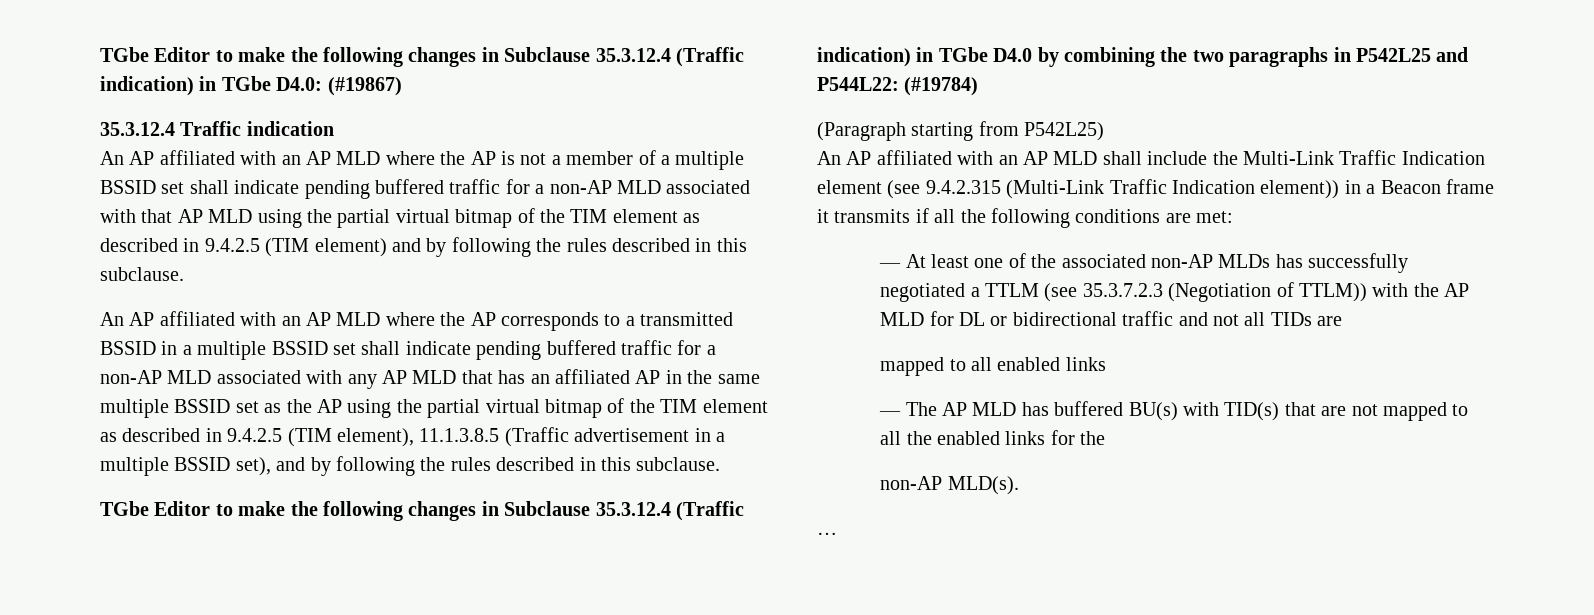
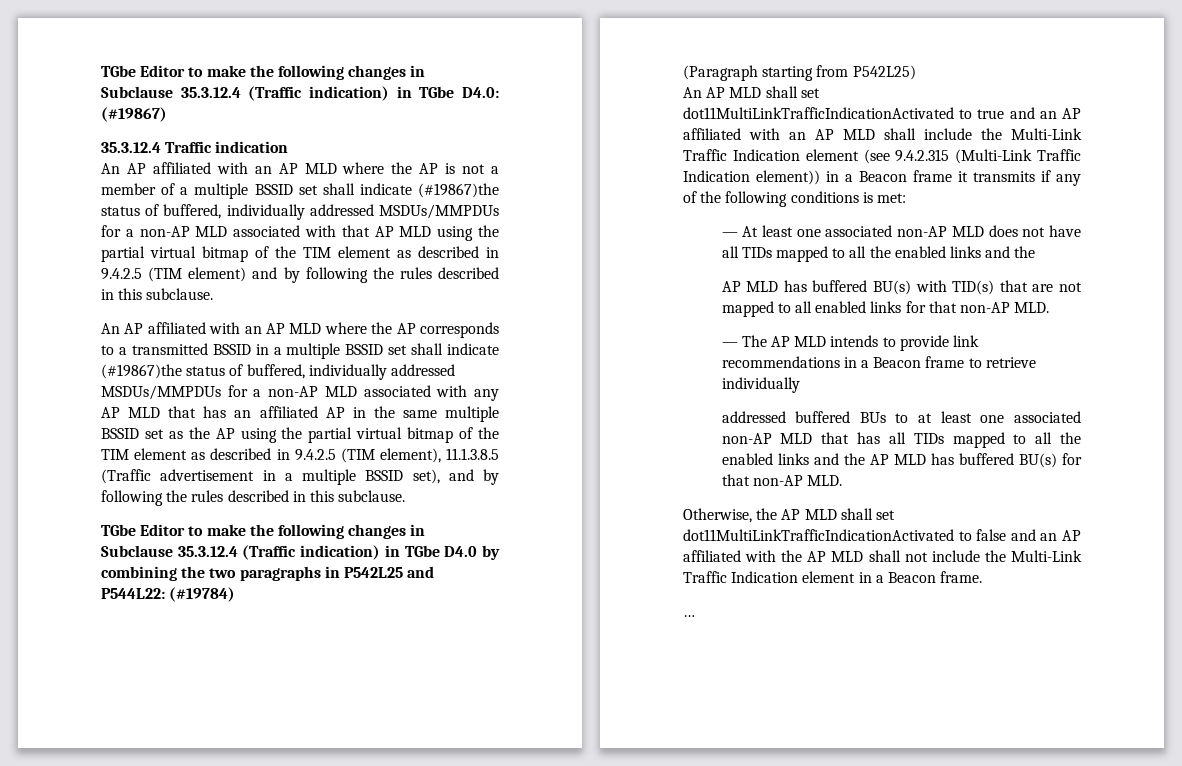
[304,179,501,199] pending buffered traffic -> [418,183,499,198] [101,204,499,220] (#19867)the status of buffered, individually addressed MSDUs/MMPDUs
[476,340,672,360] pending buffered traffic -> [101,364,455,380] [101,385,221,400] (#19867)the status of buffered, individually addressed MSDUs/MMPDUs
(872, 158) none -> [729,86,820,98] [683,107,1081,119] MLD shall set dot11MultiLinkTrafficIndicationActivated to true and an AP
[934,209,956,223] all -> [1056,174,1081,186] [683,191,697,203] any of
[1165,213,1191,223] are -> [862,192,873,203] is
[1008,253,1409,273] [880,282,1470,302] [880,311,1343,326] [880,357,1106,376] [879,402,937,416] of the associated non-AP MLDs has successfully negotiated a TTLM (see 35.3.7.2.3 (Negotiation of TTLM)) with the AP MLD for DL or bidirectional traffic and not all TIDs are // mapped to all enabled links // — The -> [825,225,1081,237] [721,246,1036,262] associated non-AP MLD does not have all TIDs mapped to all the enabled links and the //
[906,430,1106,445] [880,476,1019,495] the enabled links for the // non-AP MLD(s). -> [815,301,1050,313] [721,335,979,351] [721,356,1036,368] [721,377,800,393] [721,411,1081,423] [721,432,1081,448] [721,453,1082,468] [721,474,842,486] [683,508,895,523] [683,529,1081,541] [683,550,1082,562] [683,571,983,583] enabled links for that non-AP MLD. // — The AP MLD intends to provide link recommendations in a Beacon frame to retrieve individually // addressed buffered BUs to at least one associated non-AP MLD that has all TIDs mapped to all the enabled links and the AP MLD has buffered BU(s) for that non-AP MLD. // Otherwise, the AP MLD shall set dot11MultiLinkTrafficIndicationActivated to false and an AP affiliated with the AP MLD shall not include the Multi-Link Traffic Indication element in a Beacon frame.

